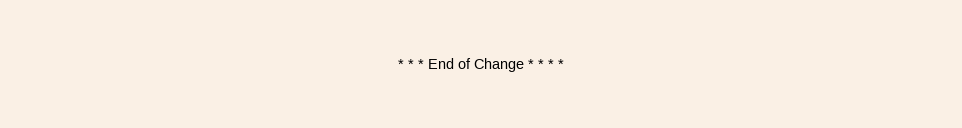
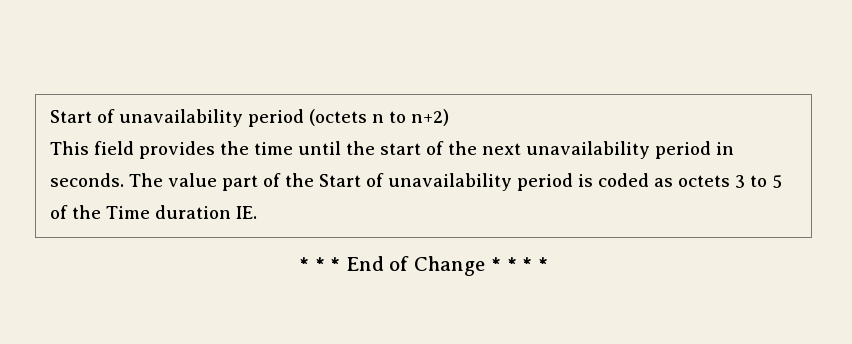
(398, 64) none -> [50,109,450,127] [50,141,735,159] [50,173,783,191] [50,205,258,219] Start of unavailability period (octets n to n+2) // This field provides the time until the start of the next unavailability period in seconds. The value part of the Start of unavailability period is coded as octets 3 to 5 of the Time duration IE. //

